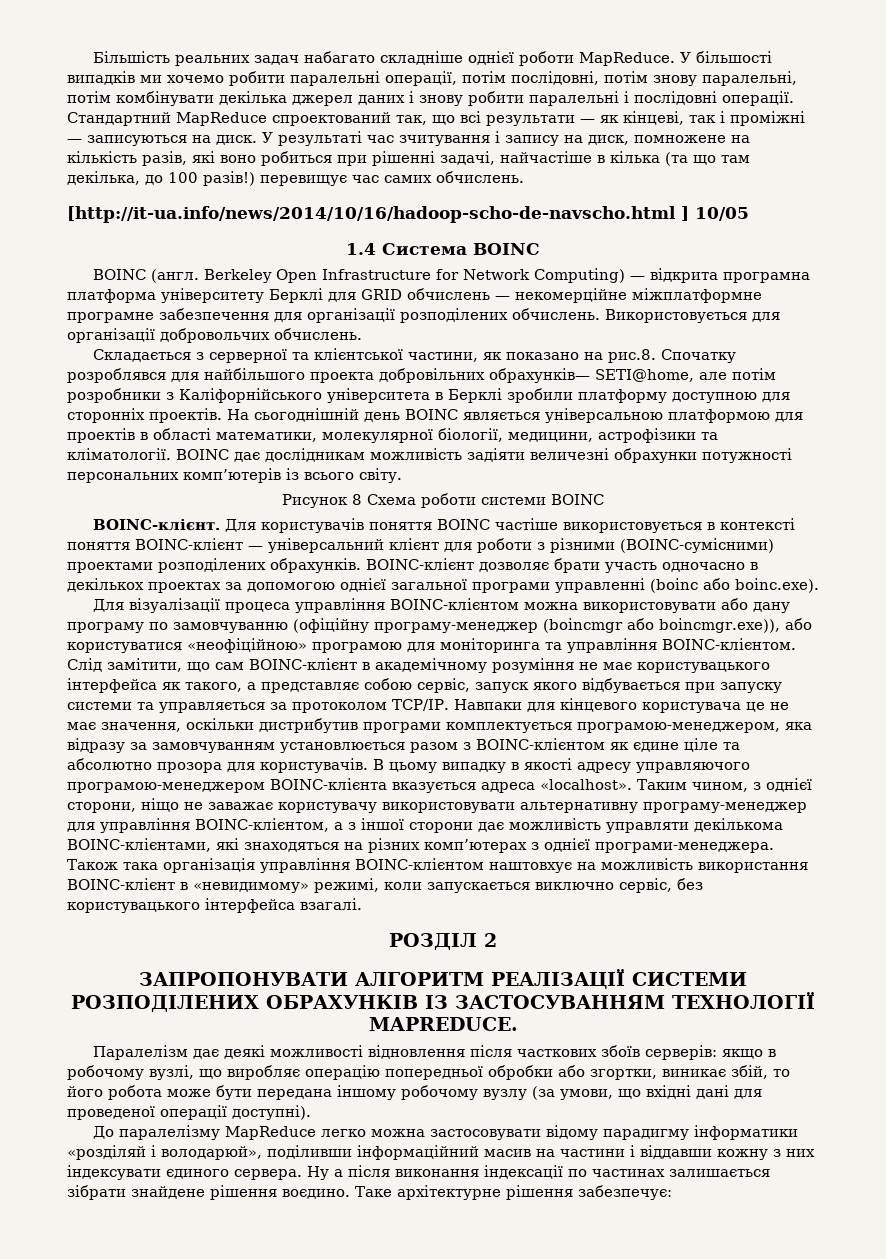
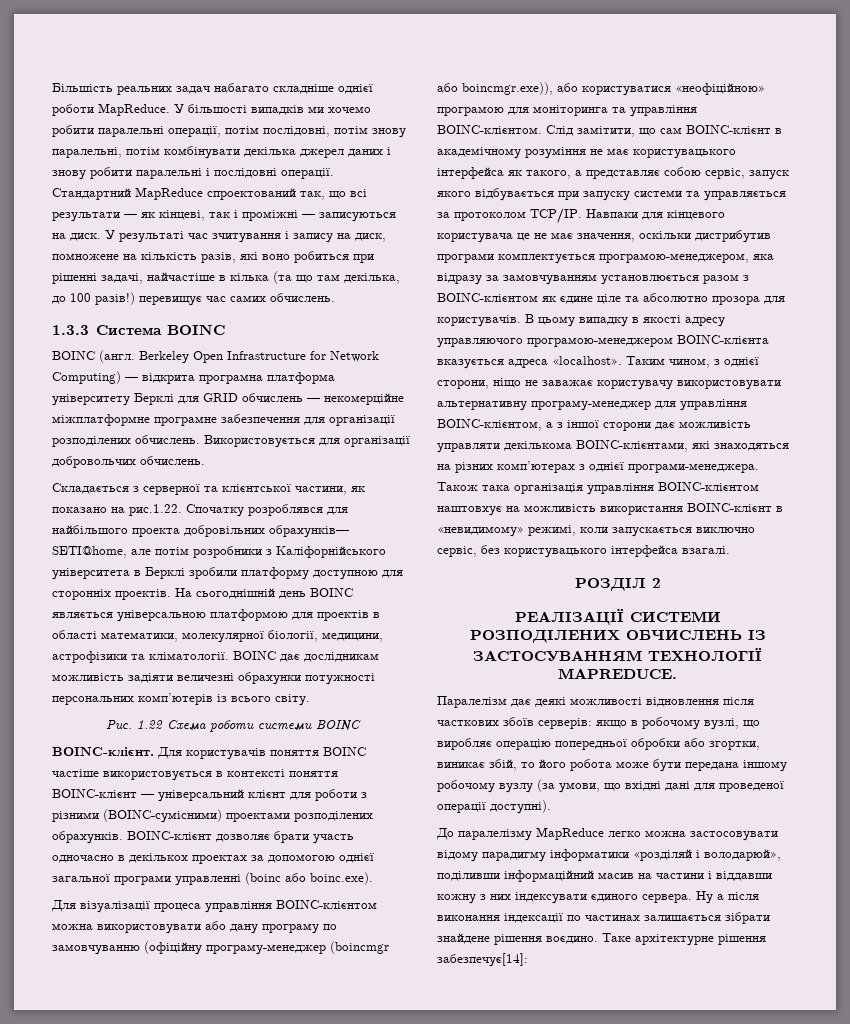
[67,206,749,223] [346,243,376,255] [http://it-ua.info/news/2014/10/16/hadoop-scho-de-navscho.html ] 10/05 // 1.4 -> [52,325,89,335] 1.3.3
[607,349,656,363] рис.8. -> [129,504,182,516] рис.1.22.
[282,494,362,508] Рисунок 8 -> [106,720,163,729] Рис. 1.22
[139,972,484,986] ЗАПРОПОНУВАТИ АЛГОРИТМ -> (661, 583) none
[266,995,418,1009] ОБРАХУНКІВ -> [625,629,742,641] ОБЧИСЛЕНЬ
[578,1185,672,1200] забезпечує: -> [437,953,528,967] забезпечує[14]:

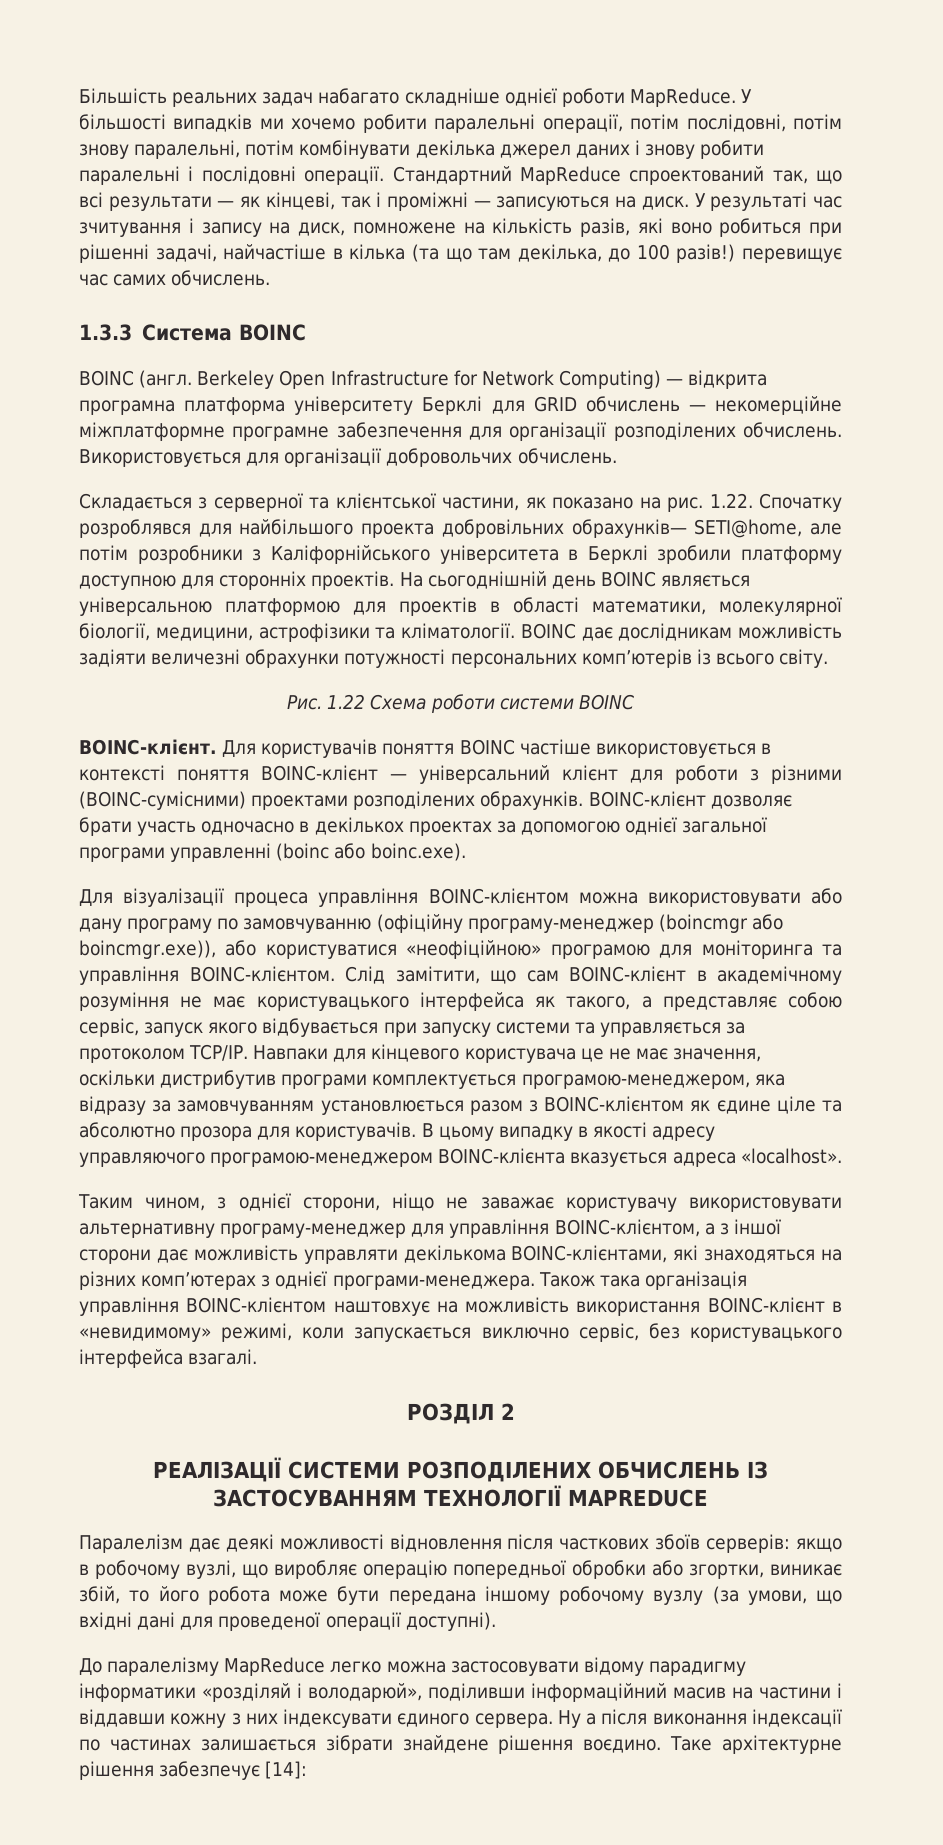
[129,504,182,516] рис.1.22. -> [667,493,753,512] рис. 1.22.
(622, 360) none -> (842, 1156) //
[558,668,677,679] MAPREDUCE. -> [568,1489,708,1507] MAPREDUCE
[437,953,528,967] забезпечує[14]: -> [159,1761,308,1780] забезпечує [14]:

